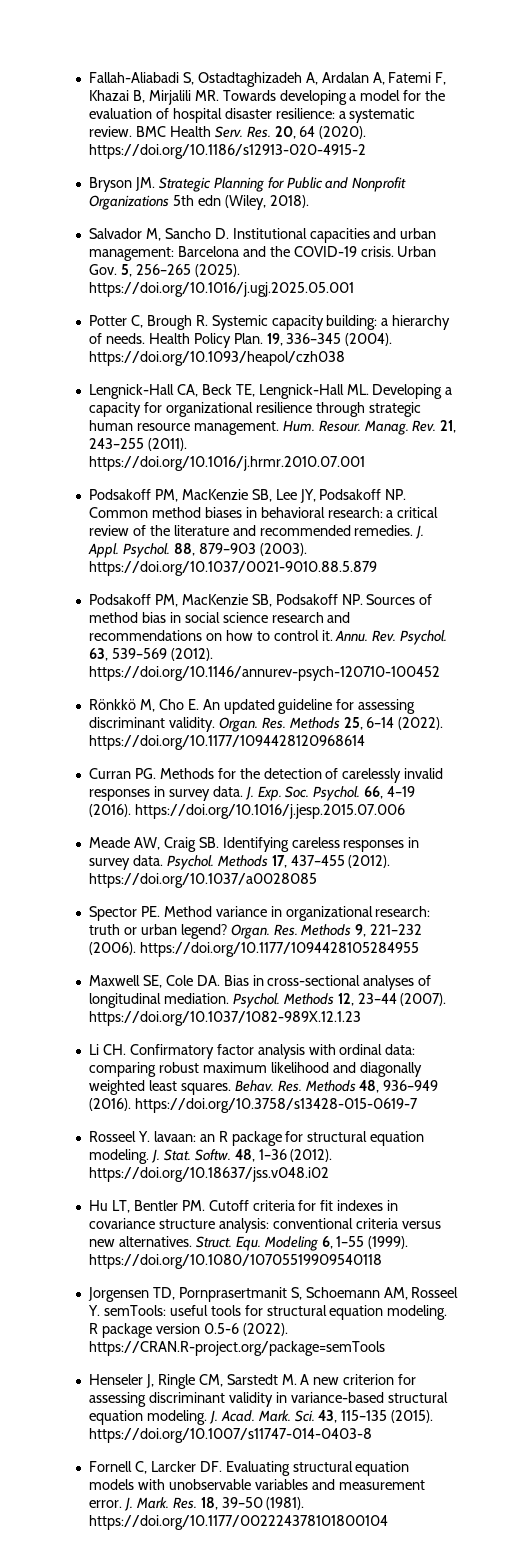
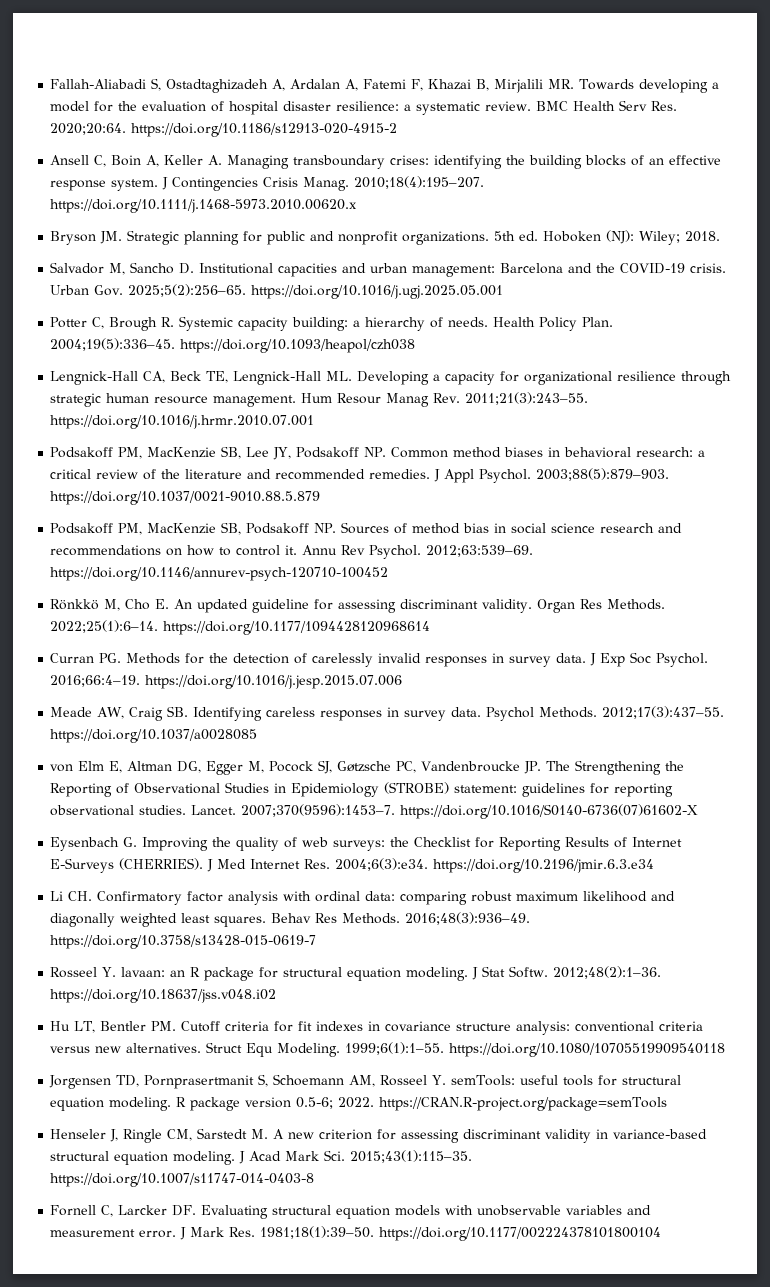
[214,126,367,139] [88,144,366,159] [88,177,407,192] [88,195,309,210] Serv. Res. 20, 64 (2020). https://doi.org/10.1186/s12913-020-4915-2 // Bryson JM. Strategic Planning for Public and Nonprofit Organizations 5th edn (Wiley, 2018). -> [619,100,678,111] [50,123,398,137] [50,155,722,169] [50,176,485,191] [50,199,358,213] [50,230,721,245] Serv Res. 2020;20:64. https://doi.org/10.1186/s12913-020-4915-2 // Ansell C, Boin A, Keller A. Managing transboundary crises: identifying the building blocks of an effective response system. J Contingencies Crisis Manag. 2010;18(4):195–207. https://doi.org/10.1111/j.1468-5973.2010.00620.x // Bryson JM. Strategic planning for public and nonprofit organizations. 5th ed. Hoboken (NJ): Wiley; 2018.
[120,264,240,277] 5, 256–265 (2025). -> [128,284,247,297] 2025;5(2):256–65.
[266,333,393,346] 19, 336–345 (2004). -> [50,338,176,351] 2004;19(5):336–45.
[282,420,457,435] [88,438,187,451] Hum. Resour. Manag. Rev. 21, 243–255 (2011). -> [301,392,589,407] Hum Resour Manag Rev. 2011;21(3):243–55.
[415,525,425,539] [87,543,307,558] J. Appl. Psychol. 88, 879–903 (2003). -> [434,468,670,483] J Appl Psychol. 2003;88(5):879–903.
[335,630,448,645] [88,648,213,661] Annu. Rev. Psychol. 63, 539–569 (2012). -> [302,545,534,559] Annu Rev Psychol. 2012;63:539–69.
[218,717,444,732] Organ. Res. Methods 25, 6–14 (2022). -> [537,599,666,613] [50,620,159,633] Organ Res Methods. 2022;25(1):6–14.
[244,786,416,801] [88,804,131,817] J. Exp. Soc. Psychol. 66, 4–19 (2016). -> [590,652,709,667] [50,675,141,687] J Exp Soc Psychol. 2016;66:4–19.
[166,855,391,870] [88,873,317,888] [88,906,431,921] [88,924,423,939] [88,942,419,957] [88,975,432,990] [88,993,447,1008] [88,1011,361,1026] Psychol. Methods 17, 437–455 (2012). https://doi.org/10.1037/a0028085 // Spector PE. Method variance in organizational research: truth or urban legend? Organ. Res. Methods 9, 221–232 (2006). https://doi.org/10.1177/1094428105284955 // Maxwell SE, Cole DA. Bias in cross-sectional analyses of longitudinal mediation. Psychol. Methods 12, 23–44 (2007). https://doi.org/10.1037/1082-989X.12.1.23 -> [486,706,725,721] [50,729,258,743] [50,760,685,775] [50,782,674,797] [50,804,699,819] [50,837,683,851] [50,858,655,873] Psychol Methods. 2012;17(3):437–55. https://doi.org/10.1037/a0028085 // von Elm E, Altman DG, Egger M, Pocock SJ, Gøtzsche PC, Vandenbroucke JP. The Strengthening the Reporting of Observational Studies in Epidemiology (STROBE) statement: guidelines for reporting observational studies. Lancet. 2007;370(9596):1453–7. https://doi.org/10.1016/S0140-6736(07)61602-X // Eysenbach G. Improving the quality of web surveys: the Checklist for Reporting Results of Internet E-Surveys (CHERRIES). J Med Internet Res. 2004;6(3):e34. https://doi.org/10.2196/jmir.6.3.e34
[234,1080,439,1093] [88,1098,131,1111] Behav. Res. Methods 48, 936–949 (2016). -> [271,912,531,925] Behav Res Methods. 2016;48(3):936–49.
[150,1149,333,1163] J. Stat. Softw. 48, 1–36 (2012). -> [472,966,662,980] J Stat Softw. 2012;48(2):1–36.
[195,1236,409,1251] Struct. Equ. Modeling 6, 1–55 (1999). -> [206,1042,445,1057] Struct Equ Modeling. 1999;6(1):1–55.
[203,1323,288,1336] 0.5-6 (2022). -> [296,1097,375,1109] 0.5-6; 2022.
[208,1410,434,1424] J. Acad. Mark. Sci. 43, 115–135 (2015). -> [239,1150,473,1164] J Acad Mark Sci. 2015;43(1):115–35.
[123,1497,305,1511] J. Mark. Res. 18, 39–50 (1981). -> [180,1226,375,1240] J Mark Res. 1981;18(1):39–50.

